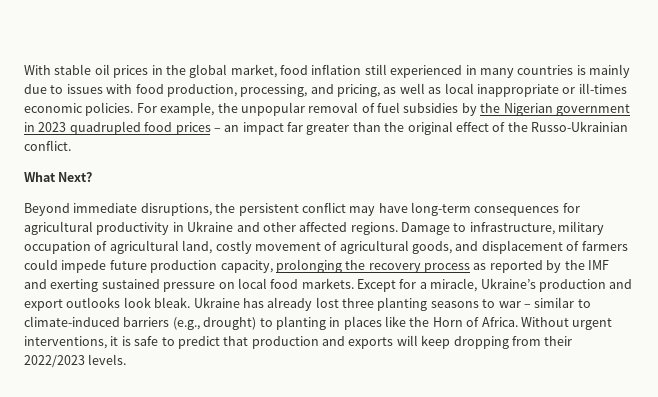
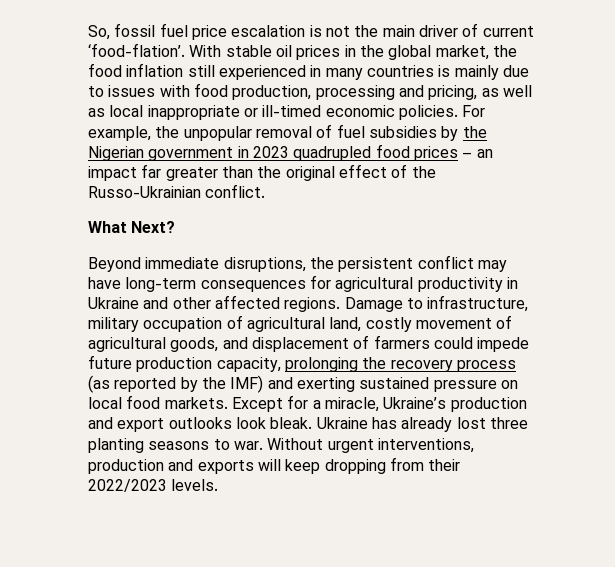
(24, 70) none -> [88,23,534,40] [88,43,185,57] So, fossil fuel price escalation is not the main driver of current ‘food-flation’.
(277, 71) none -> [492,45,517,57] the
[240,84,308,97] processing, -> [315,85,395,100] processing
[578,83,627,94] ill-times -> [262,105,322,117] ill-timed
[473,263,487,270] as -> [88,375,110,393] (as
[587,260,609,270] IMF -> [230,375,264,393] IMF)
[498,297,591,308] [24,316,613,330] [24,336,249,349] war – similar to climate-induced barriers (e.g., drought) to planting in places like the Horn of Africa. Without urgent interventions, it is safe to predict that -> [233,438,474,453] war. Without urgent interventions,

